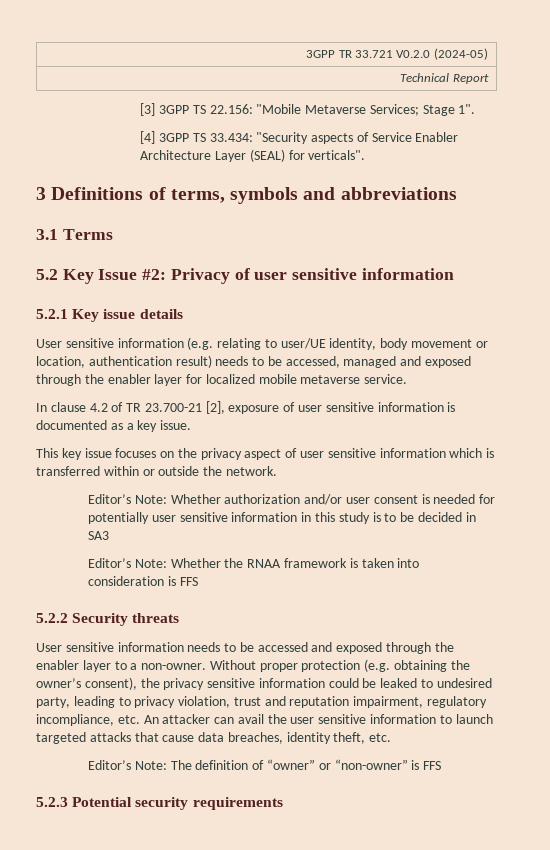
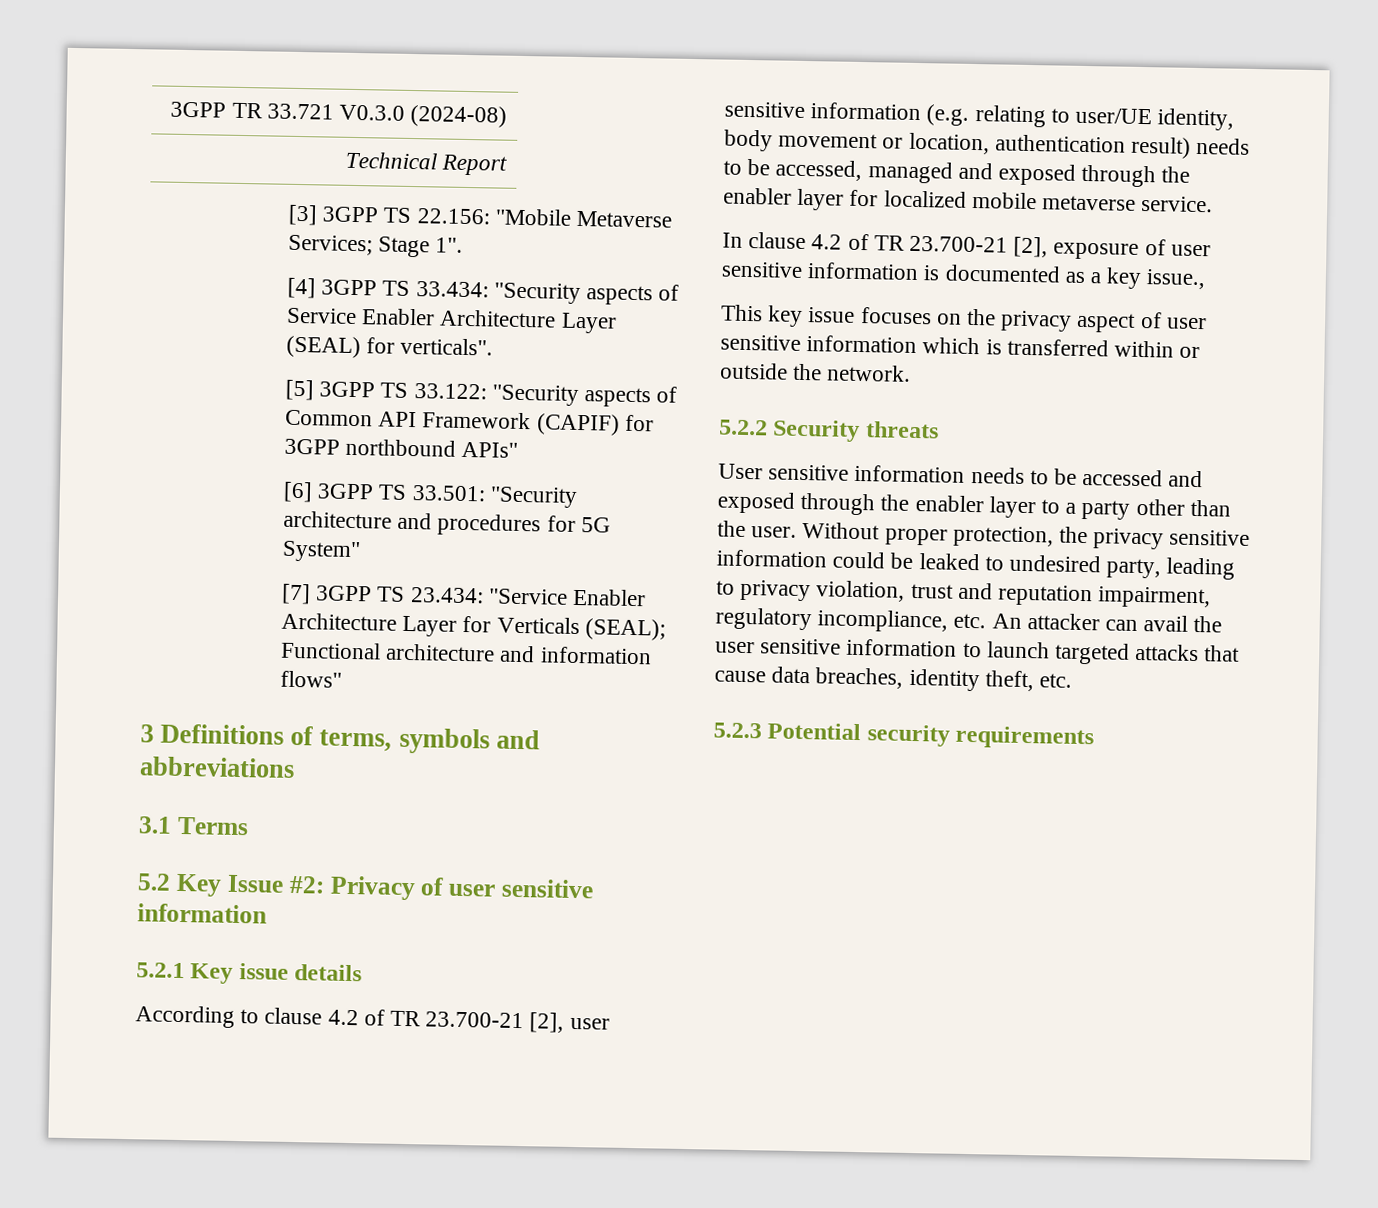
[396,48,488,60] V0.2.0 (2024-05) -> [339,104,508,128] V0.3.0 (2024-08)
(366, 155) none -> [284,379,678,408] [284,409,654,436] [283,438,519,458] [282,481,578,508] [282,510,611,537] [281,540,361,563] [280,583,647,607] [280,612,666,641] [279,641,652,665] [279,670,342,688] // [5] 3GPP TS 33.122: "Security aspects of Common API Framework (CAPIF) for 3GPP northbound APIs" // [6] 3GPP TS 33.501: "Security architecture and procedures for 5G System" // [7] 3GPP TS 23.434: "Service Enabler Architecture Layer for Verticals (SEAL); Functional architecture and information flows"
[36,339,62,348] User -> [135,1005,610,1033] According to clause 4.2 of TR 23.700-21 [2], user
[160,420,192,430] issue. -> [1146,269,1207,290] issue.,
[88,494,496,505] [88,512,476,524] [88,531,110,540] [88,558,420,568] [88,576,198,586] // Editor’s Note: Whether authorization and/or user consent is needed for potentially user sensitive information in this study is to be decided in SA3 // Editor’s Note: Whether the RNAA framework is taken into consideration is FFS -> (912, 373) none
[141,659,470,672] [36,677,137,690] non-owner. Without proper protection (e.g. obtaining the owner’s consent), -> [1081,498,1231,520] [717,520,1054,548] party other than the user. Without proper protection,
[88,759,442,770] // Editor’s Note: The definition of “owner” or “non-owner” is FFS -> (1073, 680) none

